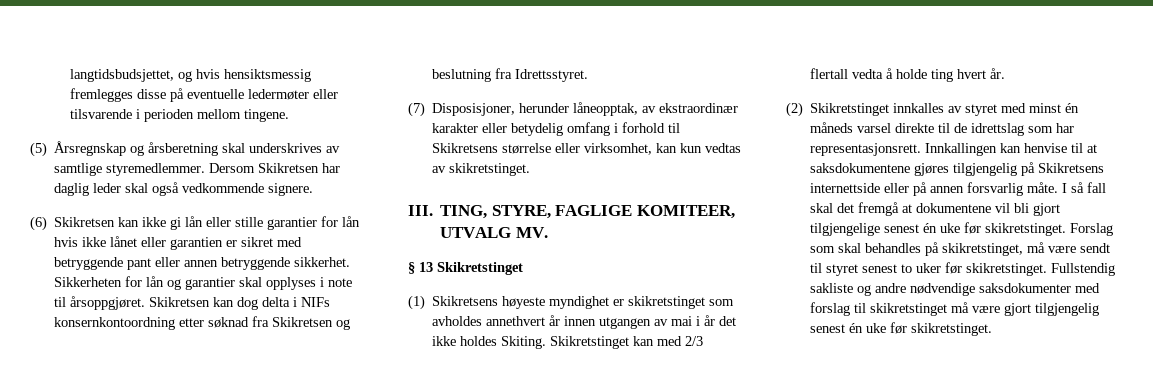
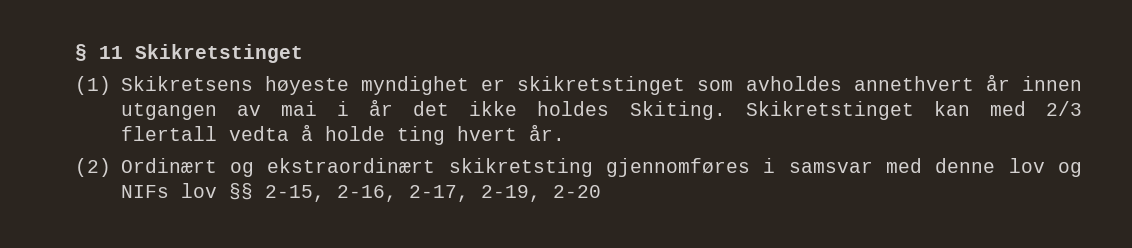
[70,69,312,82] [70,88,339,102] [70,109,290,122] [30,141,341,157] [54,163,341,176] [54,182,314,196] [30,216,361,231] [54,236,303,250] [54,257,351,270] [54,276,353,290] [54,296,331,310] [54,316,351,330] [432,68,589,82] [408,102,739,117] [432,122,681,136] [432,143,742,155] [432,163,531,176] [408,205,736,219] [440,227,548,238] [408,262,433,274] langtidsbudsjettet, og hvis hensiktsmessig fremlegges disse på eventuelle ledermøter eller tilsvarende i perioden mellom tingene. // (5) Årsregnskap og årsberetning skal underskrives av samtlige styremedlemmer. Dersom Skikretsen har daglig leder skal også vedkommende signere. // (6) Skikretsen kan ikke gi lån eller stille garantier for lån hvis ikke lånet eller garantien er sikret med betryggende pant eller annen betryggende sikkerhet. Sikkerheten for lån og garantier skal opplyses i note til årsoppgjøret. Skikretsen kan dog delta i NIFs konsernkontoordning etter søknad fra Skikretsen og beslutning fra Idrettsstyret. // (7) Disposisjoner, herunder låneopptak, av ekstraordinær karakter eller betydelig omfang i forhold til Skikretsens størrelse eller virksomhet, kan kun vedtas av skikretstinget. // III. TING, STYRE, FAGLIGE KOMITEER, UTVALG MV. // § 13 -> [75,44,123,61] § 11
[810,103,1080,116] [810,122,1075,136] [810,143,1098,156] [810,162,1105,176] [810,182,1107,196] [810,202,1061,216] [810,222,1114,236] [810,242,1111,256] [810,262,1116,276] [810,283,1101,296] [810,302,1100,316] [810,322,993,336] Skikretstinget innkalles av styret med minst én måneds varsel direkte til de idrettslag som har representasjonsrett. Innkallingen kan henvise til at saksdokumentene gjøres tilgjengelig på Skikretsens internettside eller på annen forsvarlig måte. I så fall skal det fremgå at dokumentene vil bli gjort tilgjengelige senest én uke før skikretstinget. Forslag som skal behandles på skikretstinget, må være sendt til styret senest to uker før skikretstinget. Fullstendig sakliste og andre nødvendige saksdokumenter med forslag til skikretstinget må være gjort tilgjengelig senest én uke før skikretstinget. -> [120,158,1083,177] [120,183,601,202] Ordinært og ekstraordinært skikretsting gjennomføres i samsvar med denne lov og NIFs lov §§ 2-15, 2-16, 2-17, 2-19, 2-20

